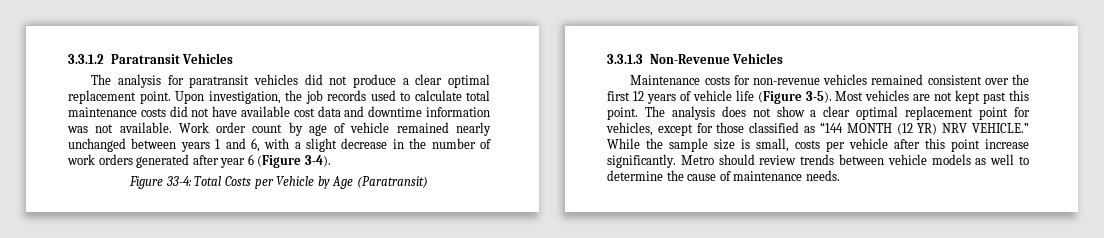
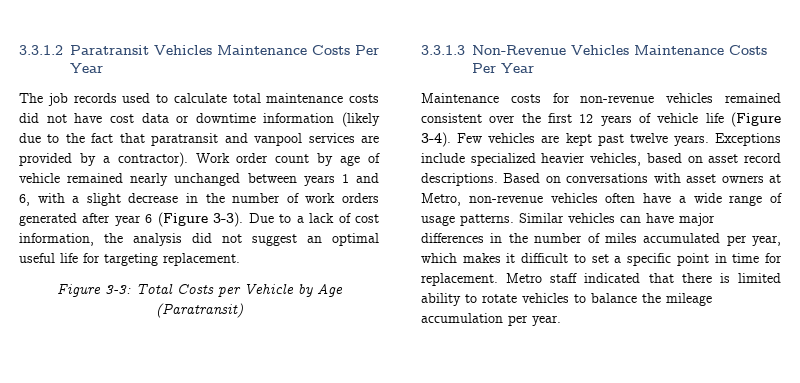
[91,74,491,88] [68,90,302,104] // The analysis for paratransit vehicles did not produce a clear optimal replacement point. Upon investigation, the -> [217,45,379,55] [70,63,103,73] [19,93,43,103] Maintenance Costs Per Year // The
[241,106,290,117] available -> (103, 118) none
[344,106,365,117] and -> [176,115,190,123] or
[67,122,172,133] was not available. -> [342,112,380,127] [19,133,380,146] [19,152,188,167] (likely due to the fact that paratransit and vanpool services are provided by a contractor).
[304,155,331,167] 3-4). -> [213,212,379,227] [19,233,379,246] [19,253,240,266] 3-3). Due to a lack of cost information, the analysis did not suggest an optimal useful life for targeting replacement.
[165,176,192,186] 33-4: -> [104,285,131,294] 3-3:
(784, 58) none -> [634,45,767,55] [472,63,534,73] Maintenance Costs Per Year
[805,91,864,103] 3-5). Most -> [421,132,483,147] 3-4). Few
[934,92,953,101] not -> (560, 139) none
[1009,90,1029,101] [607,106,1030,120] [606,122,1029,136] [607,138,1029,152] [607,154,1029,168] [607,170,840,181] this point. The analysis does not show a clear optimal replacement point for vehicles, except for those classified as “144 MONTH (12 YR) NRV VEHICLE.” While the sample size is small, costs per vehicle after this point increase significantly. Metro should review trends between vehicle models as well to determine the cause of maintenance needs. -> [629,133,781,146] [421,153,781,166] [421,173,781,186] [421,193,782,206] [421,213,715,226] [421,233,781,246] [421,253,782,266] [421,273,781,286] [421,293,712,306] [421,313,561,326] twelve years. Exceptions include specialized heavier vehicles, based on asset record descriptions. Based on conversations with asset owners at Metro, non-revenue vehicles often have a wide range of usage patterns. Similar vehicles can have major differences in the number of miles accumulated per year, which makes it difficult to set a specific point in time for replacement. Metro staff indicated that there is limited ability to rotate vehicles to balance the mileage accumulation per year.

